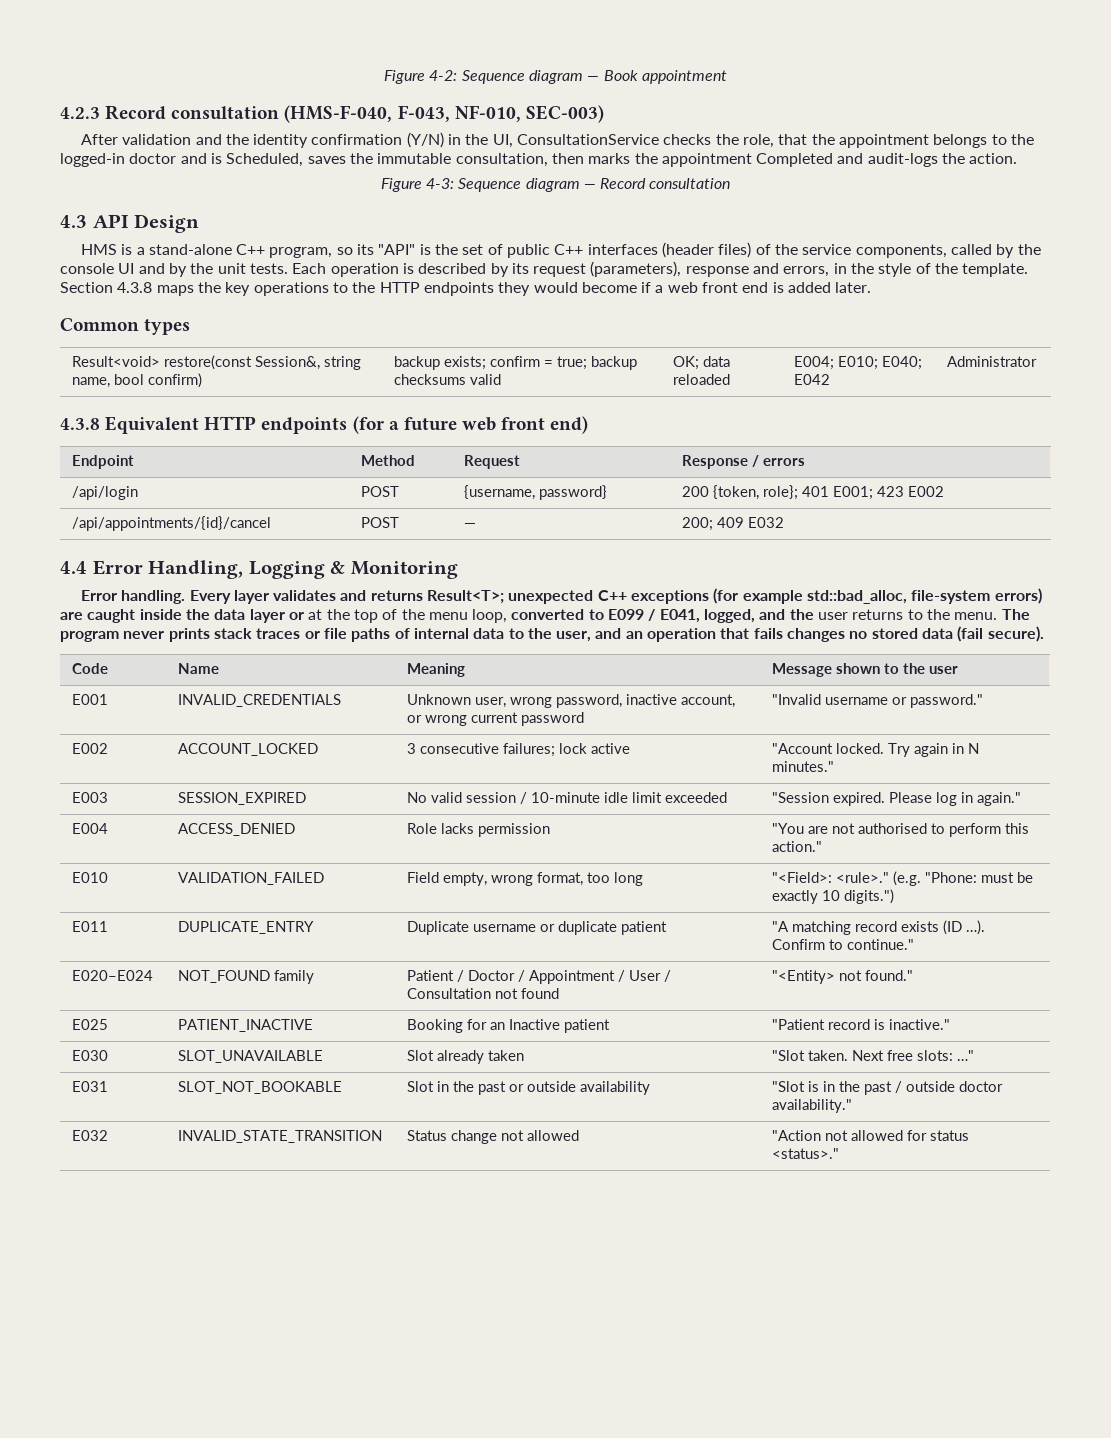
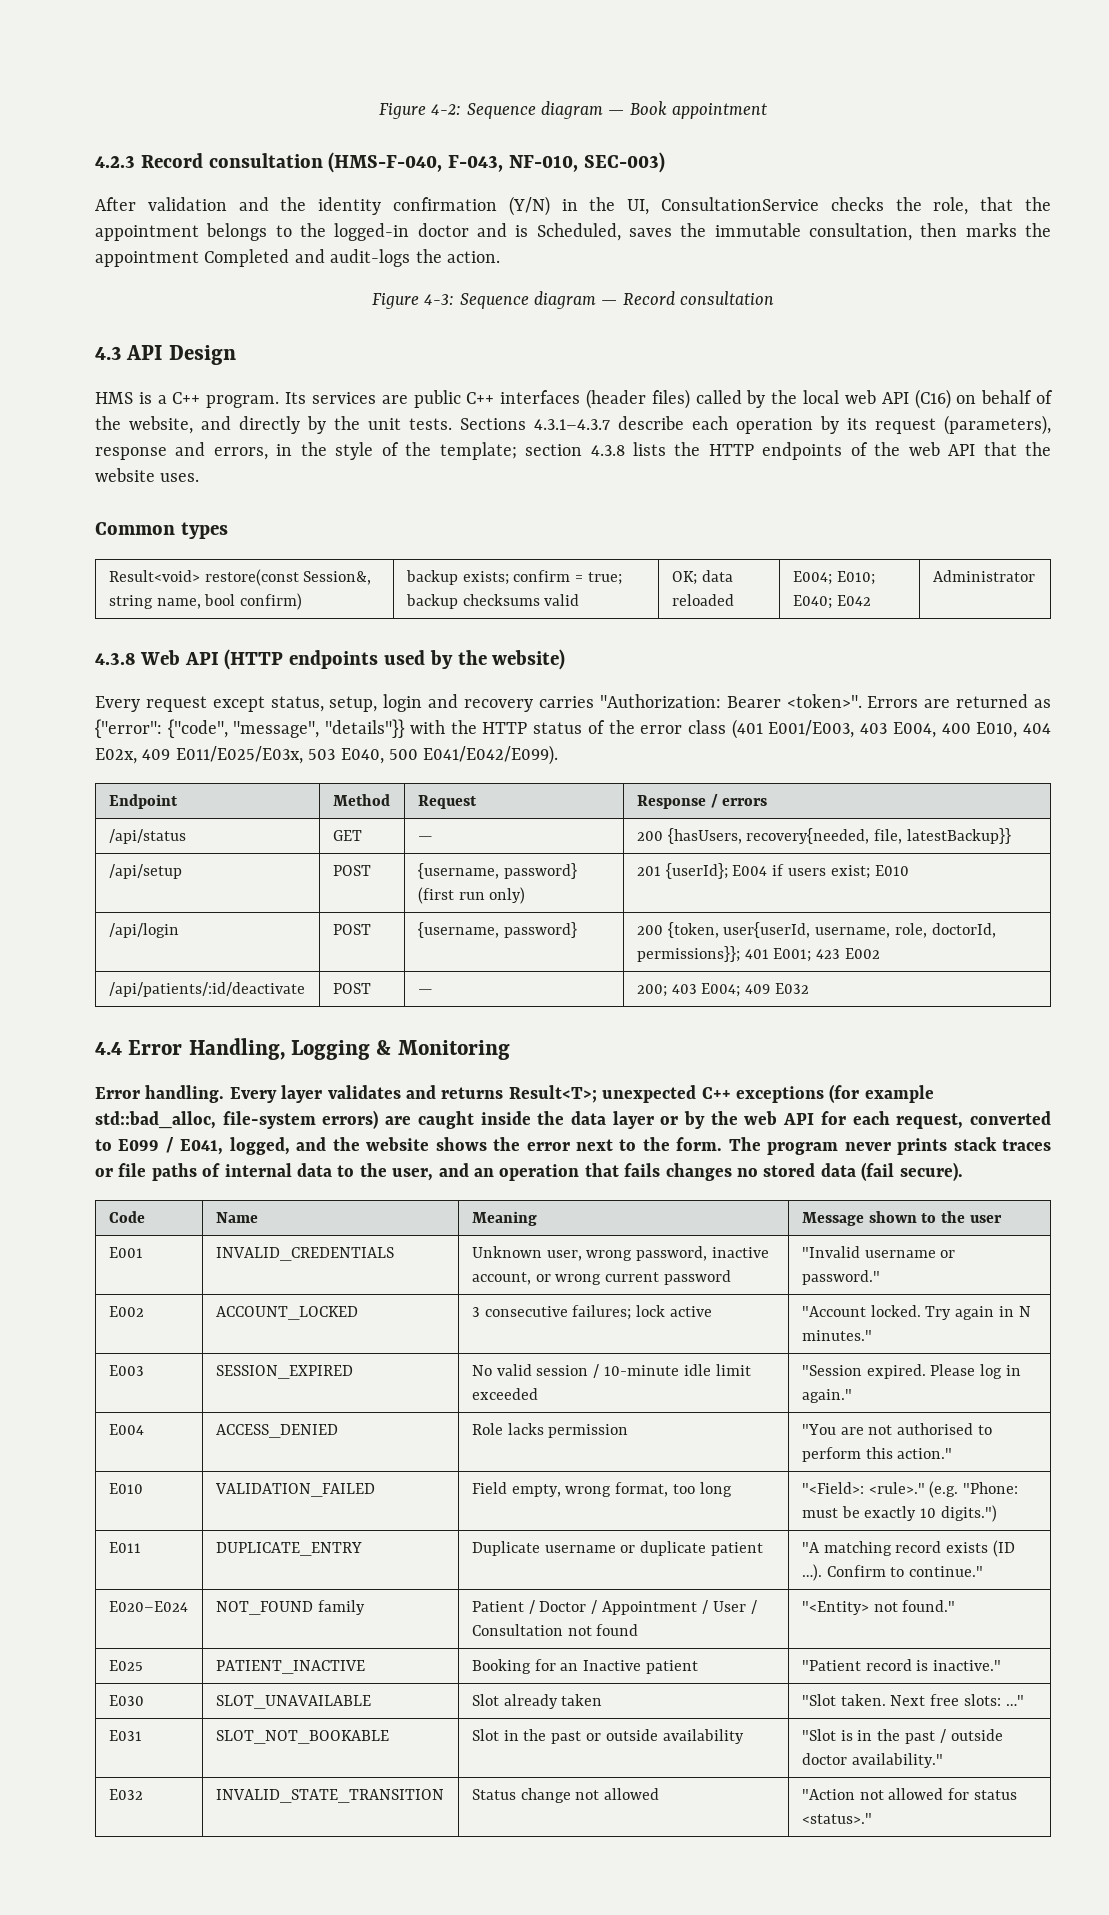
[148,244,503,258] stand-alone C++ program, so its "API" is the set of -> [172,392,408,408] C++ program. Its services are
[755,244,1041,258] [60,263,487,277] of the service components, called by the console UI and by the unit tests. Each operation is described -> [695,389,1054,409] [95,416,813,434] called by the local web API (C16) on behalf of the website, and directly by the unit tests. Sections 4.3.1–4.3.7 describe each operation
[962,263,1029,277] [60,282,872,296] template. Section 4.3.8 maps the key operations to the HTTP endpoints they would become if a web front end is added later. -> [439,442,1052,460] [95,468,200,482] template; section 4.3.8 lists the HTTP endpoints of the web API that the website uses.
[105,416,589,434] Equivalent HTTP endpoints (for a future web front end) -> [139,649,566,670] [95,694,1051,712] [95,719,1051,739] [95,745,559,765] Web API (HTTP endpoints used by the website) // Every request except status, setup, login and recovery carries "Authorization: Bearer <token>". Errors are returned as {"error": {"code", "message", "details"}} with the HTTP status of the error class (401 E001/E003, 403 E004, 400 E010, 404 E02x, 409 E011/E025/E03x, 503 E040, 500 E041/E042/E099).
(806, 462) none -> [108,829,186,844] [332,830,362,841] [417,836,433,841] [636,828,1012,844] [108,864,182,879] [332,865,371,876] [417,863,577,879] [417,887,526,904] [636,863,909,879] // /api/status | GET | — | 200 {hasUsers, recovery{needed, file, latestBackup}} // /api/setup | POST | {username, password} (first run only) | 201 {userId}; E004 if users exist; E010
[763,485,799,500] role}; -> [723,922,996,938] [636,946,740,962] user{userId, username, role, doctorId, permissions}};
[72,516,272,531] /api/appointments/{id}/cancel -> [108,982,305,997] /api/patients/:id/deactivate
(714, 524) none -> [671,983,741,997] 403 E004;
[308,609,508,623] at the top of the menu loop, -> [684,1111,964,1129] by the web API for each request,
[818,609,998,620] user returns to the menu. -> [366,1137,723,1151] website shows the error next to the form.

